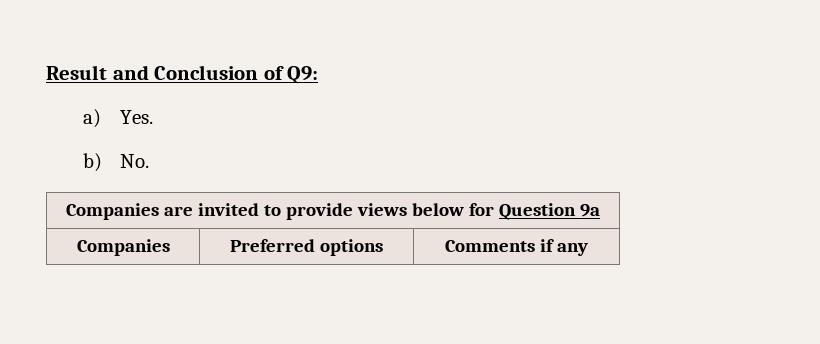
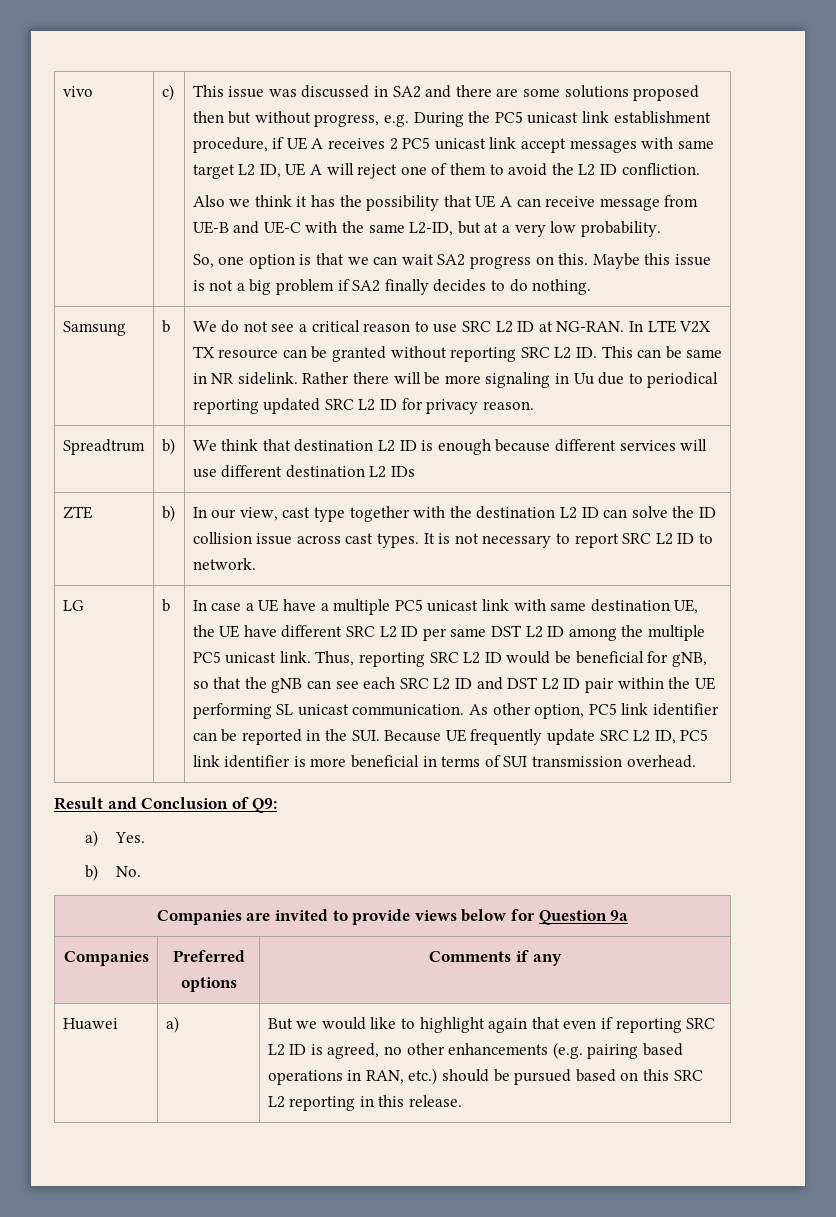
(46, 72) none -> [62,86,93,97] [161,84,174,101] [192,85,700,101] [192,111,711,127] [192,137,714,153] [192,163,700,179] [192,195,699,211] [192,221,661,237] [192,253,711,269] [192,279,592,295] [62,321,126,336] [161,320,170,333] [192,320,711,333] [192,346,723,362] [192,372,719,388] [192,398,534,414] [62,439,145,455] [161,438,175,455] [192,439,708,455] [192,465,416,478] [62,506,92,519] [161,505,175,522] [192,506,716,522] [192,532,713,548] [192,558,256,570] [62,600,84,611] [161,599,170,612] [192,599,699,615] [192,625,705,641] [192,651,707,667] [192,677,715,693] [192,703,719,719] [192,729,709,745] [192,755,696,768] vivo | c) | This issue was discussed in SA2 and there are some solutions proposed then but without progress, e.g. During the PC5 unicast link establishment procedure, if UE A receives 2 PC5 unicast link accept messages with same target L2 ID, UE A will reject one of them to avoid the L2 ID confliction. // Also we think it has the possibility that UE A can receive message from UE-B and UE-C with the same L2-ID, but at a very low probability. // So, one option is that we can wait SA2 progress on this. Maybe this issue is not a big problem if SA2 finally decides to do nothing. // Samsung | b | We do not see a critical reason to use SRC L2 ID at NG-RAN. In LTE V2X TX resource can be granted without reporting SRC L2 ID. This can be same in NR sidelink. Rather there will be more signaling in Uu due to periodical reporting updated SRC L2 ID for privacy reason. // Spreadtrum | b) | We think that destination L2 ID is enough because different services will use different destination L2 IDs // ZTE | b) | In our view, cast type together with the destination L2 ID can solve the ID collision issue across cast types. It is not necessary to report SRC L2 ID to network. // LG | b | In case a UE have a multiple PC5 unicast link with same destination UE, the UE have different SRC L2 ID per same DST L2 ID among the multiple PC5 unicast link. Thus, reporting SRC L2 ID would be beneficial for gNB, so that the gNB can see each SRC L2 ID and DST L2 ID pair within the UE performing SL unicast communication. As other option, PC5 link identifier can be reported in the SUI. Because UE frequently update SRC L2 ID, PC5 link identifier is more beneficial in terms of SUI transmission overhead. //
(588, 249) none -> [62,1018,118,1030] [165,1016,179,1033] [267,1017,716,1033] [267,1042,683,1059] [267,1068,703,1085] [267,1095,463,1111] // Huawei | a) | But we would like to highlight again that even if reporting SRC L2 ID is agreed, no other enhancements (e.g. pairing based operations in RAN, etc.) should be pursued based on this SRC L2 reporting in this release.

